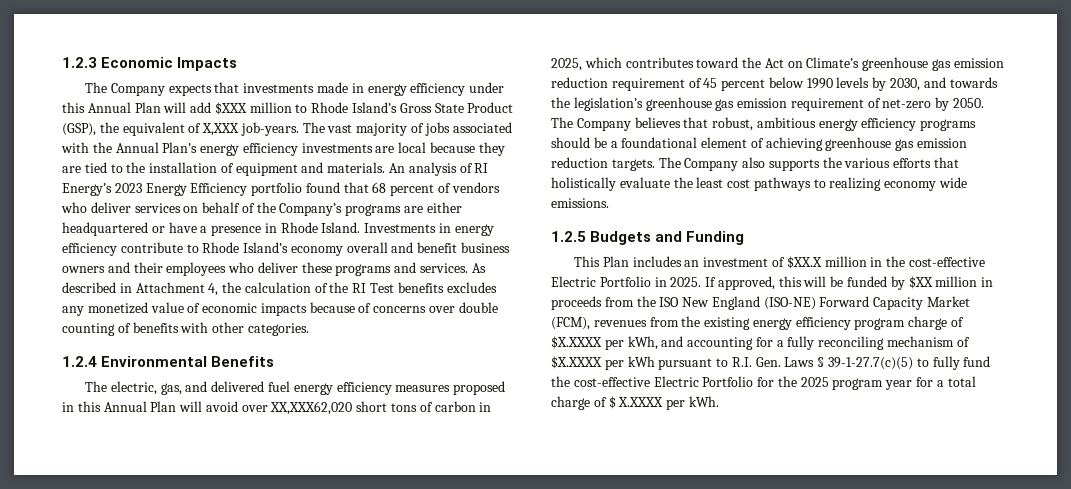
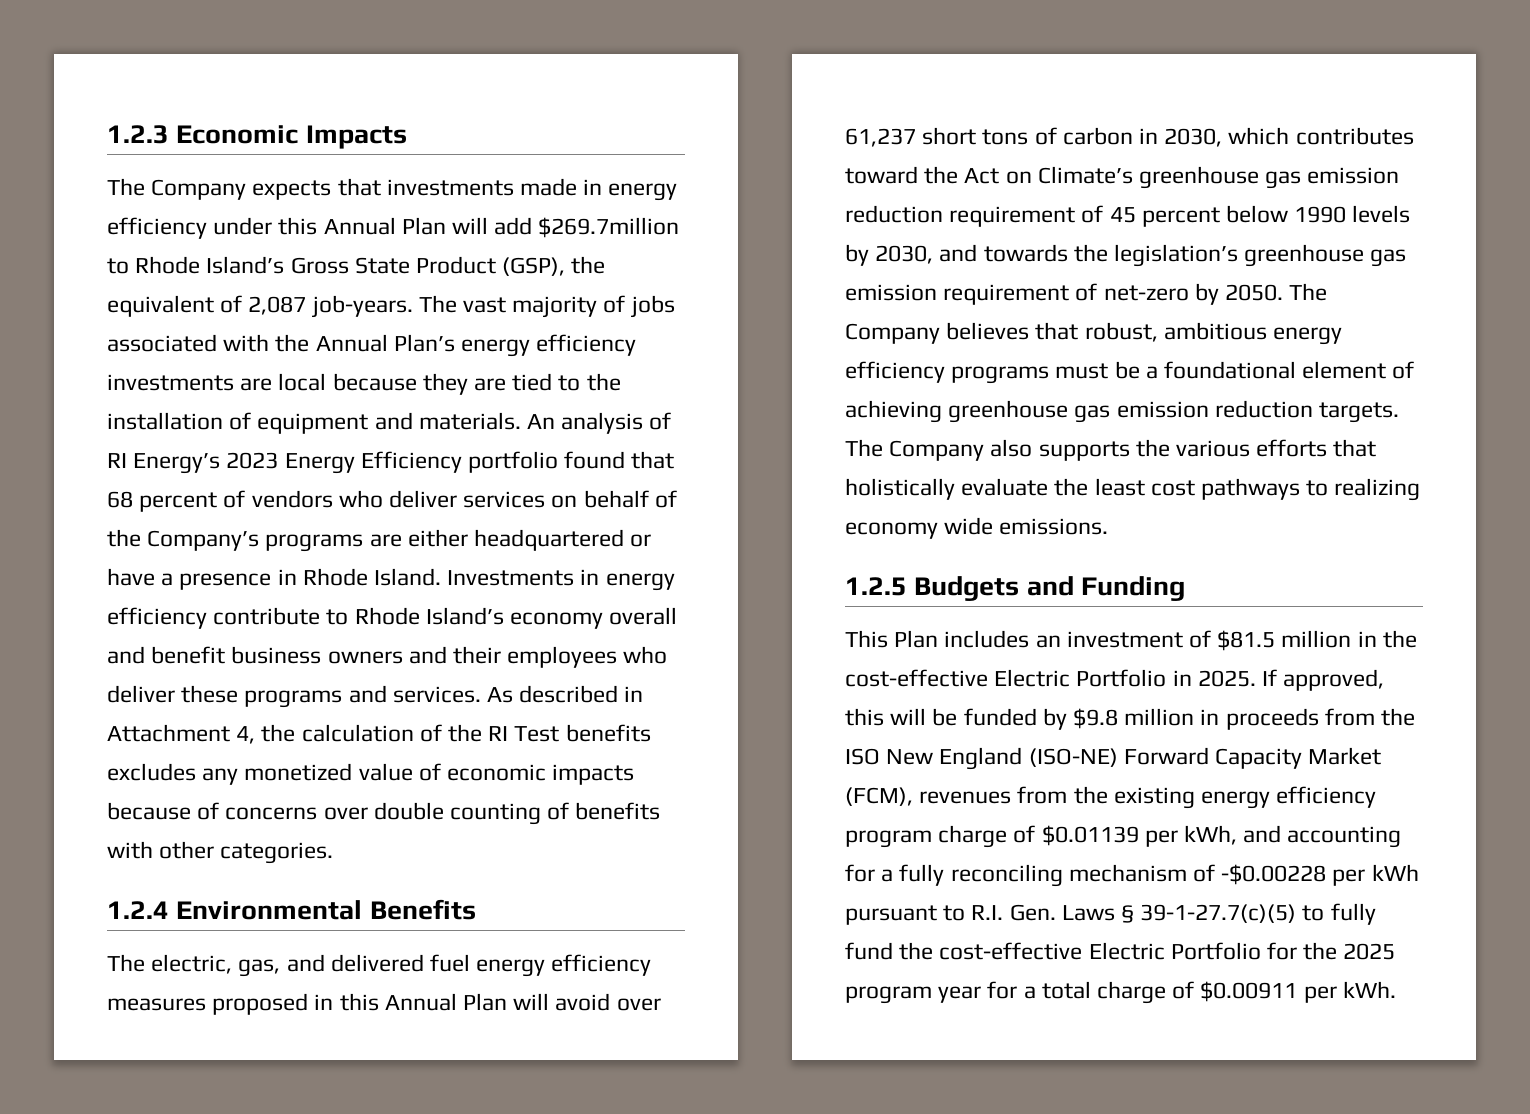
[214,102,292,115] $XXX million -> [538,217,680,238] $269.7million
[202,123,240,136] X,XXX -> [248,296,307,315] 2,087
[270,401,353,415] XX,XXX62,020 -> [845,128,916,147] 61,237
[551,58,582,71] 2025, -> [1164,128,1223,147] 2030,
[551,137,590,148] should -> [1055,363,1109,379] must
[786,256,822,269] $XX.X -> [1217,630,1276,651] $81.5
[908,276,933,289] $XX -> [1073,708,1119,729] $9.8
[551,336,602,349] $X.XXXX -> [1041,825,1139,846] $0.01139
[551,356,602,369] $X.XXXX -> [1221,864,1327,885] -$0.00228
[608,396,664,409] $ X.XXXX -> [1200,981,1298,1002] $0.00911

